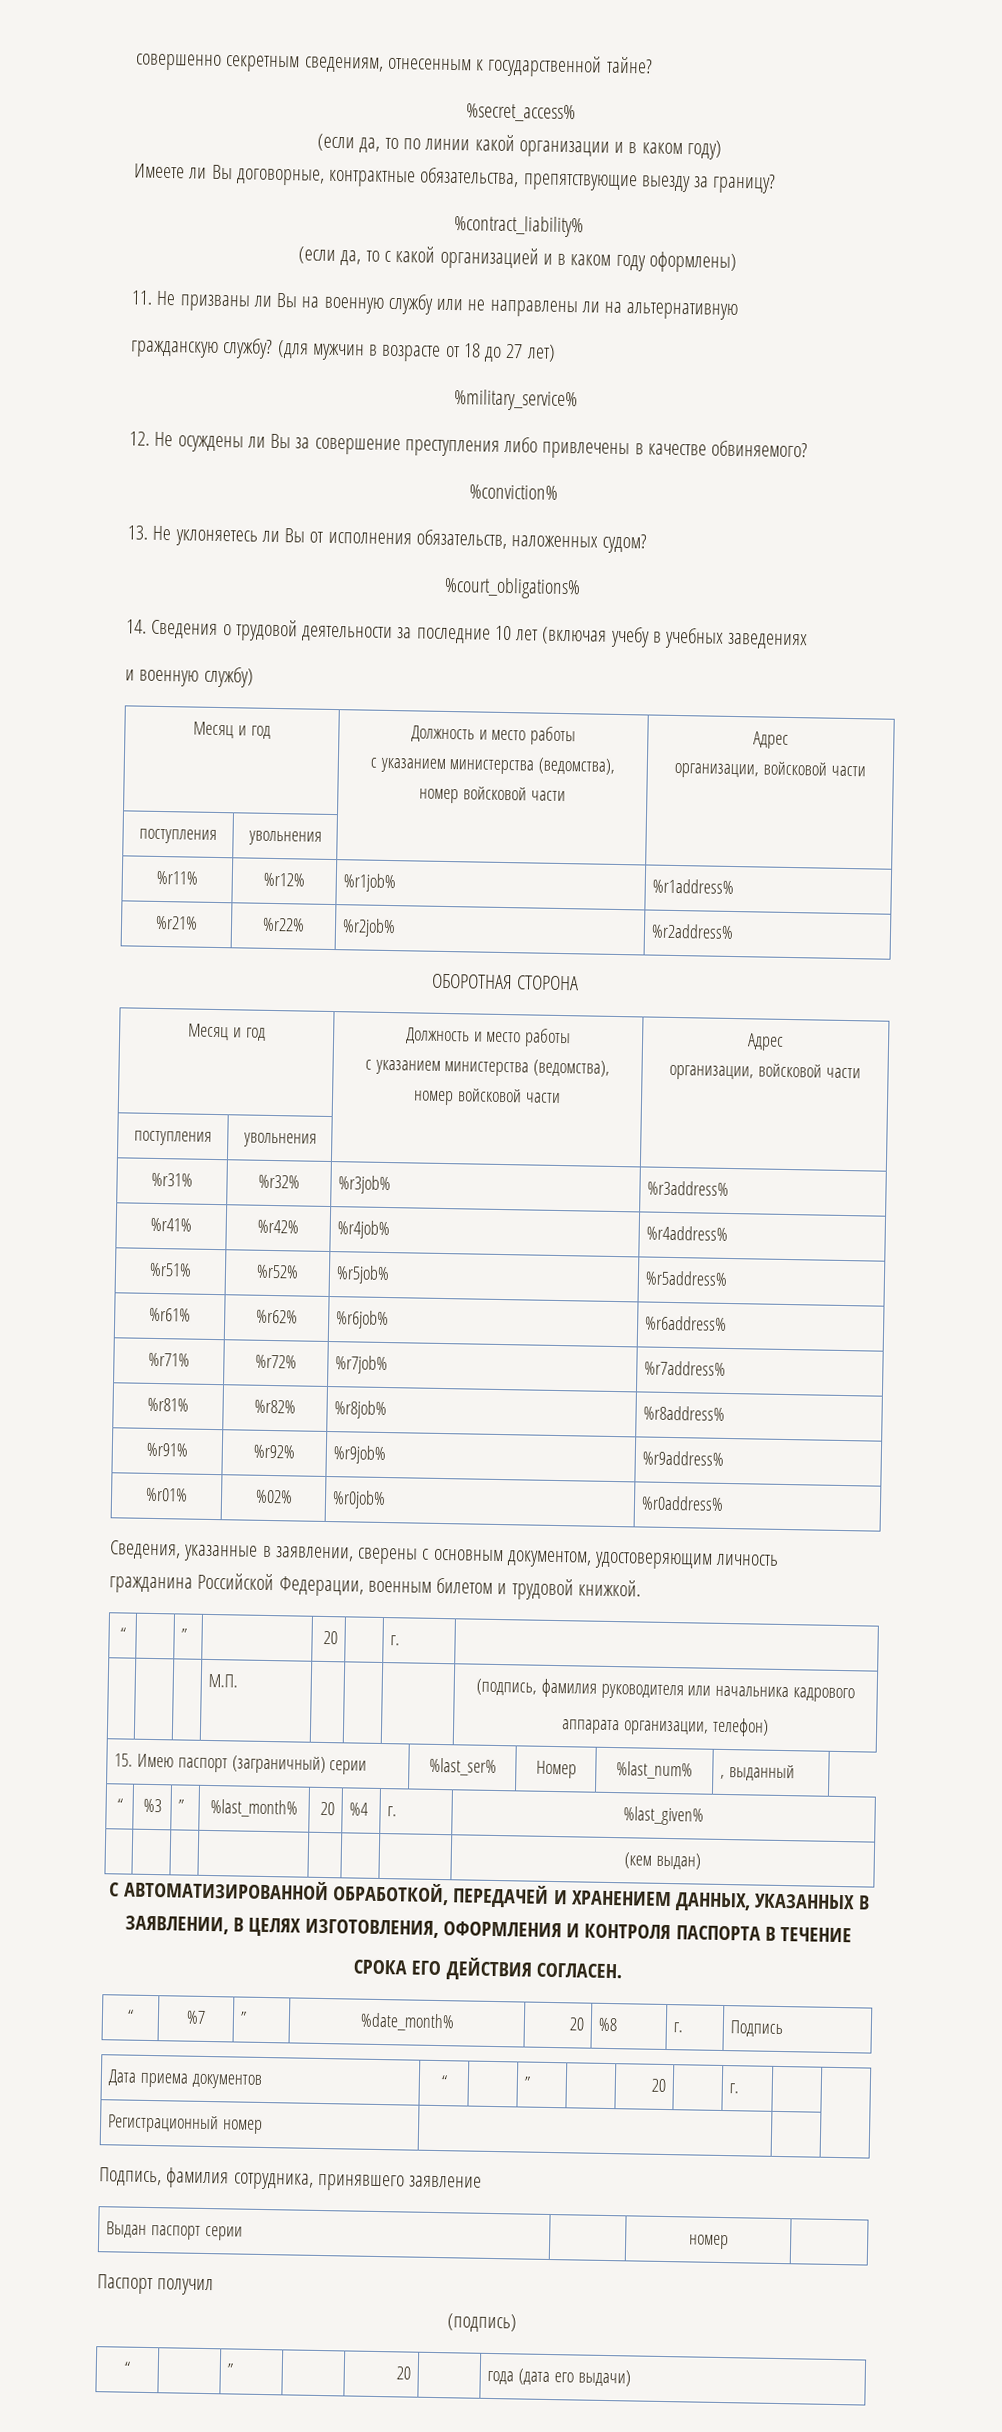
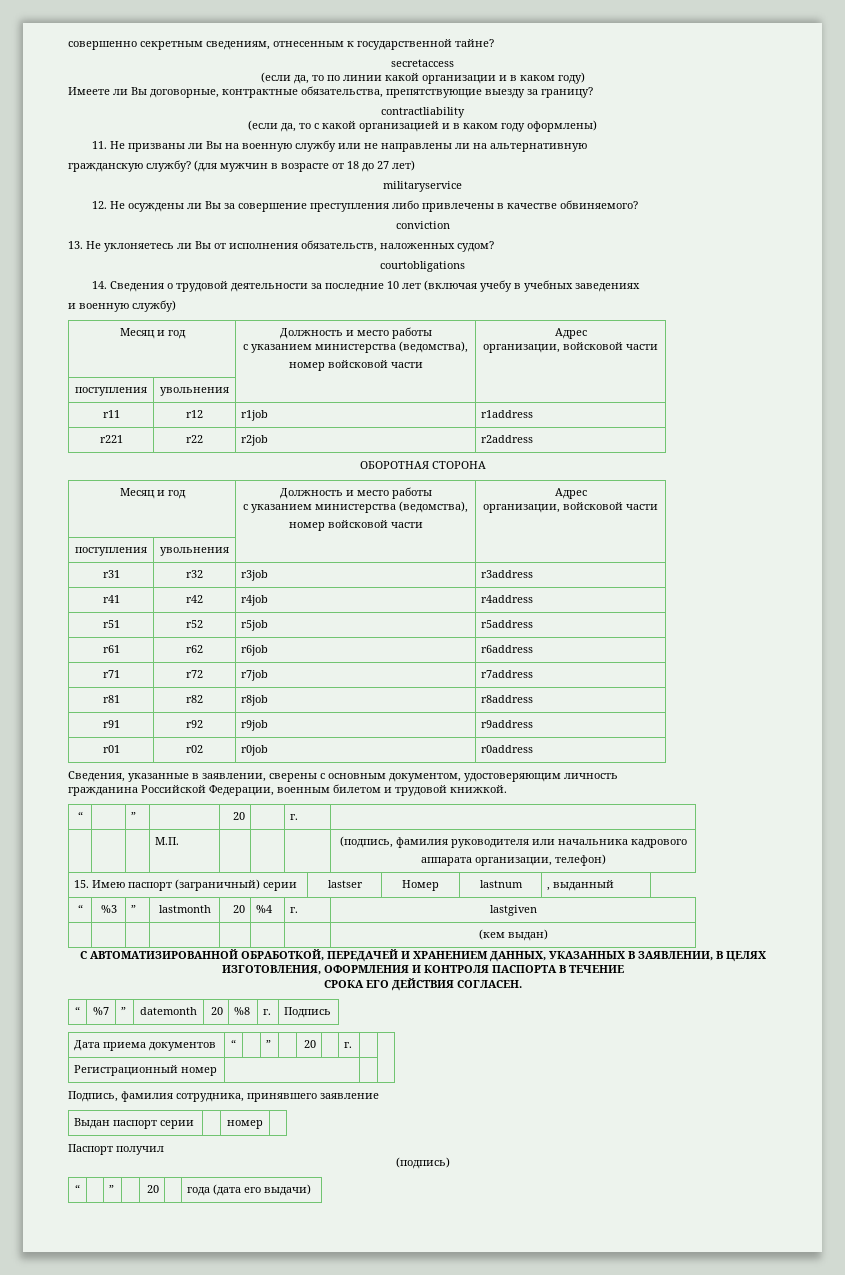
[465,103,576,123] %secret_access% -> [391,59,454,67] secretaccess
[453,215,584,238] %contract_liability% -> [381,107,465,118] contractliability
[453,389,578,412] %military_service% -> [383,181,462,192] militaryservice
[469,484,558,500] %conviction% -> [395,221,450,229] conviction
[443,576,581,600] %court_obligations% -> [380,261,465,272] courtobligations
[156,870,198,885] [262,872,305,887] [343,873,397,893] [652,878,735,895] [155,915,198,930] [261,917,305,932] [342,918,397,938] [651,923,735,940] %r11% | %r12% | %r1job% | %r1address% // %r21% | %r22% | %r2job% | %r2address% -> [102,410,120,418] [186,410,203,418] [241,410,269,421] [481,410,534,418] [99,435,123,443] [186,435,203,443] [241,435,269,446] [481,435,534,443] r11 | r12 | r1job | r1address // r221 | r22 | r2job | r2address
[151,1172,193,1187] [257,1174,300,1189] [338,1175,392,1195] [647,1180,730,1196] [150,1217,192,1232] [256,1219,299,1234] [337,1220,391,1240] [646,1225,729,1241] [149,1262,192,1277] [255,1264,299,1279] [336,1265,391,1285] [645,1270,729,1286] [149,1307,191,1322] [255,1309,298,1324] [336,1310,390,1330] [645,1315,728,1331] [148,1352,190,1367] [254,1354,297,1369] [335,1355,389,1375] [644,1360,727,1376] [147,1397,189,1412] [253,1399,296,1414] [334,1400,388,1420] [643,1405,726,1421] [146,1442,188,1457] [252,1444,295,1459] [333,1445,387,1465] [642,1450,725,1466] [145,1487,188,1502] [254,1489,293,1504] [332,1490,387,1510] [641,1495,725,1511] %r31% | %r32% | %r3job% | %r3address% // %r41% | %r42% | %r4job% | %r4address% // %r51% | %r52% | %r5job% | %r5address% // %r61% | %r62% | %r6job% | %r6address% // %r71% | %r72% | %r7job% | %r7address% // %r81% | %r82% | %r8job% | %r8address% // %r91% | %r92% | %r9job% | %r9address% // %r01% | %02% | %r0job% | %r0address% -> [102,570,120,578] [186,570,203,578] [241,570,269,581] [481,570,534,578] [102,595,120,603] [186,595,203,603] [241,595,269,606] [481,595,534,603] [102,620,120,628] [186,620,203,628] [241,620,269,631] [481,620,534,628] [102,645,120,653] [186,645,203,653] [241,645,269,656] [481,645,534,653] [102,670,120,678] [186,670,203,678] [241,670,269,681] [481,670,534,678] [102,695,120,703] [186,695,203,703] [241,695,269,706] [481,695,534,703] [102,720,120,728] [186,720,203,728] [241,720,269,731] [481,720,534,728] [102,745,120,753] [186,745,203,753] [241,745,269,756] [481,745,534,753] r31 | r32 | r3job | r3address // r41 | r42 | r4job | r4address // r51 | r52 | r5job | r5address // r61 | r62 | r6job | r6address // r71 | r72 | r7job | r7address // r81 | r82 | r8job | r8address // r91 | r92 | r9job | r9address // r01 | r02 | r0job | r0address
[428,1757,497,1777] %last_ser% -> [327,880,363,888] lastser
[616,1761,693,1780] %last_num% -> [479,880,523,888] lastnum
[210,1799,298,1818] %last_month% -> [158,905,211,913] lastmonth
[623,1806,704,1826] %last_given% -> [489,905,537,916] lastgiven
[359,2012,455,2032] %date_month% -> [140,1007,197,1015] datemonth

